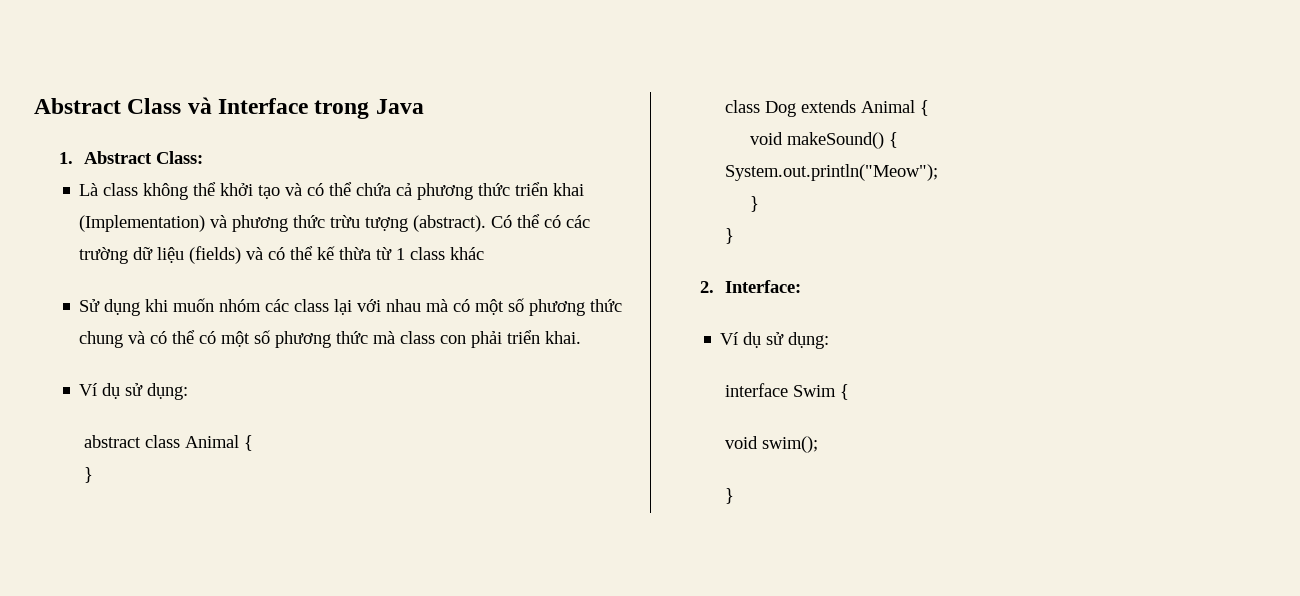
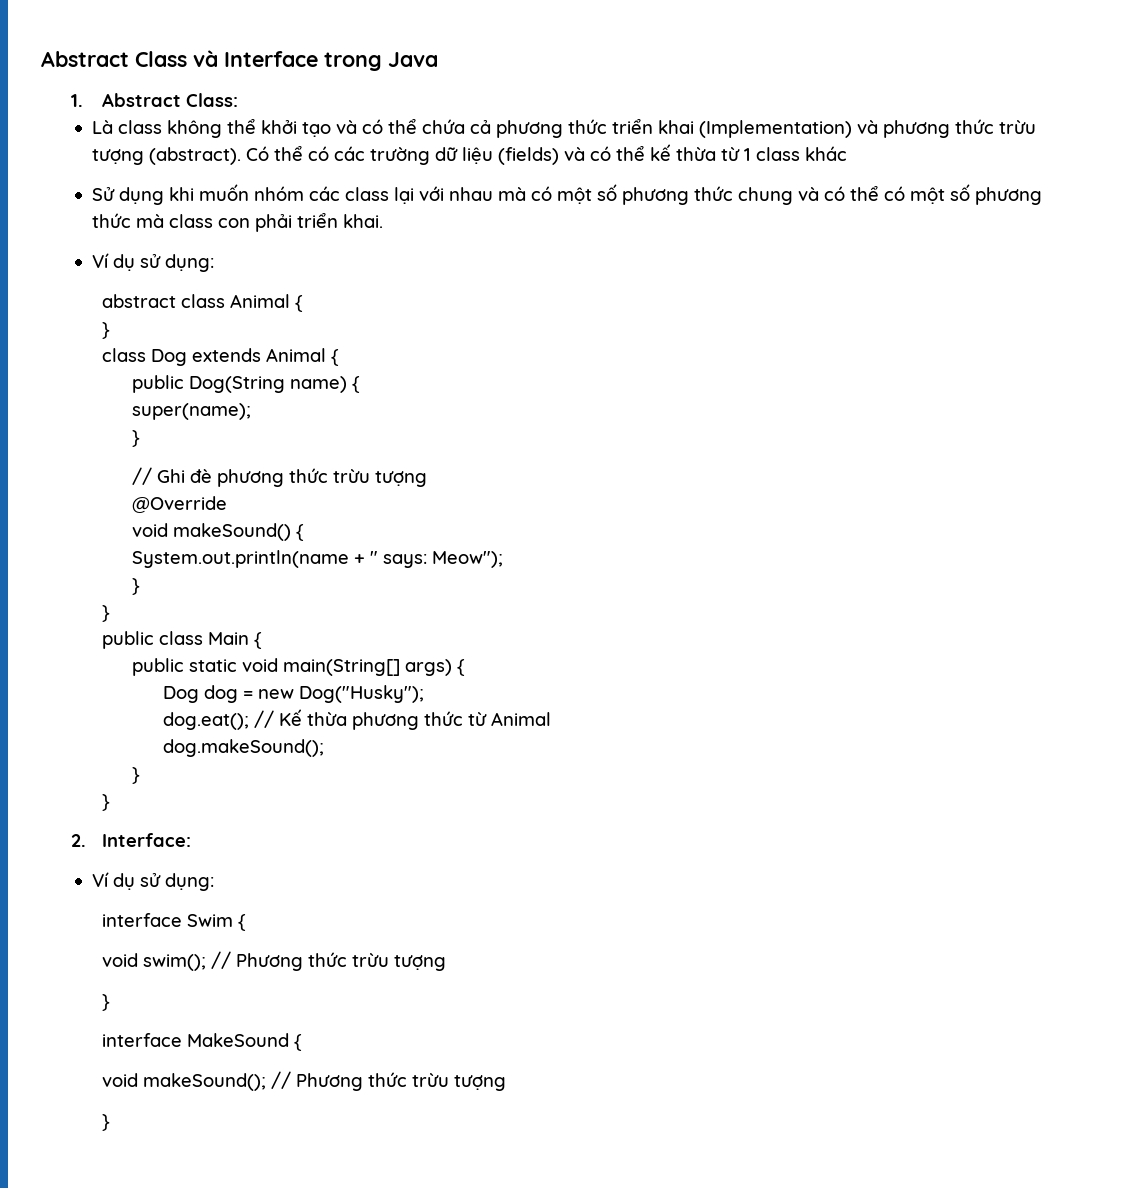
[749,132,898,149] [724,164,938,181] void makeSound() { // System.out.println("Meow"); -> [132,375,361,393] [132,403,252,420] [132,430,141,447] [132,467,428,487] [132,496,228,513] [132,523,305,541] [132,550,504,568] [132,578,141,595] [101,605,110,622] [101,631,262,649] [132,658,466,676] [162,685,424,703] [162,709,551,730] [162,739,324,757] public Dog(String name) { // super(name); // } // // Ghi đè phương thức trừu tượng // @Override // void makeSound() { // System.out.println(name + " says: Meow"); // } // } // public class Main { // public static void main(String[] args) { // Dog dog = new Dog("Husky"); // dog.eat(); // Kế thừa phương thức từ Animal // dog.makeSound();
(818, 444) none -> [210,951,446,971] [101,994,110,1011] [101,1033,302,1051] [101,1071,506,1091] // Phương thức trừu tượng // } // interface MakeSound { // void makeSound(); // Phương thức trừu tượng

